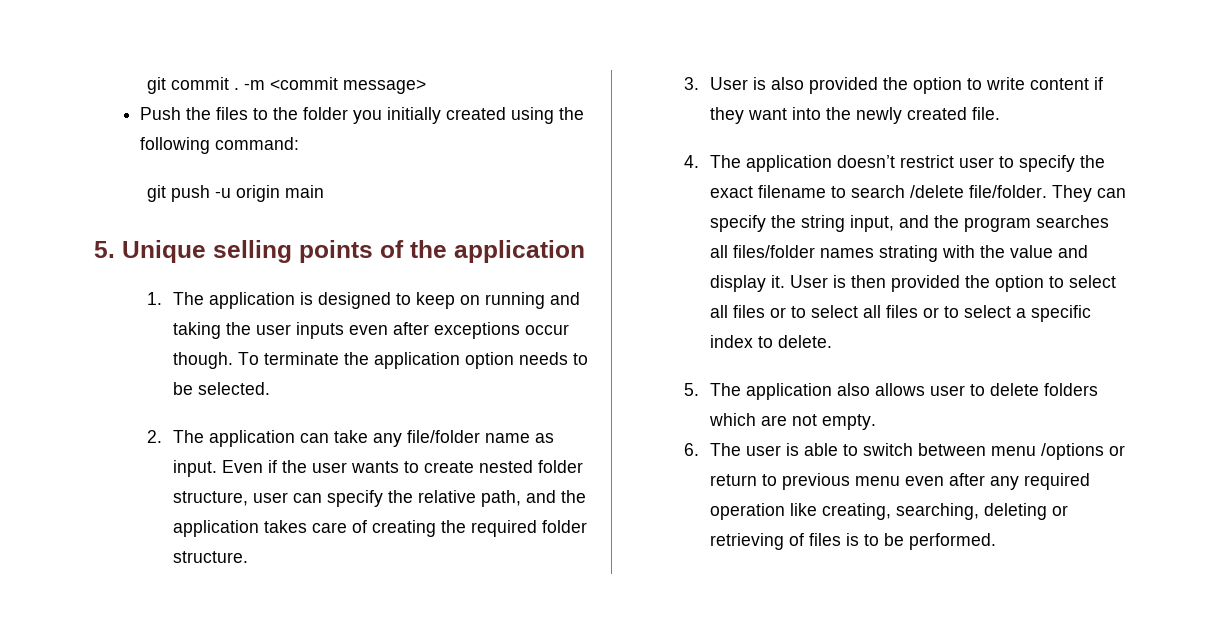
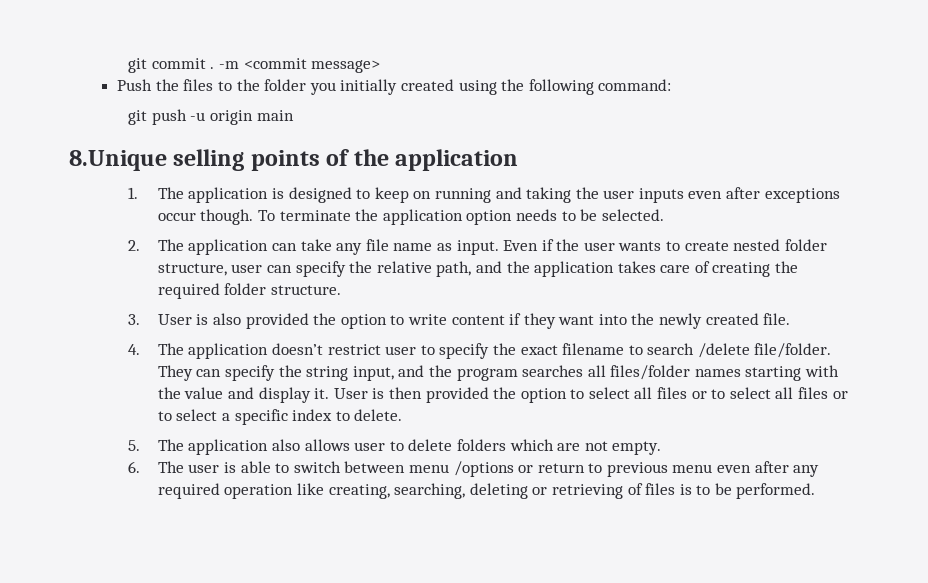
[94,240,206,263] 5. Unique -> [69,150,167,171] 8.Unique
[406,430,480,443] file/folder -> [365,239,389,251] file
[878,245,938,262] strating -> [745,366,802,381] starting

